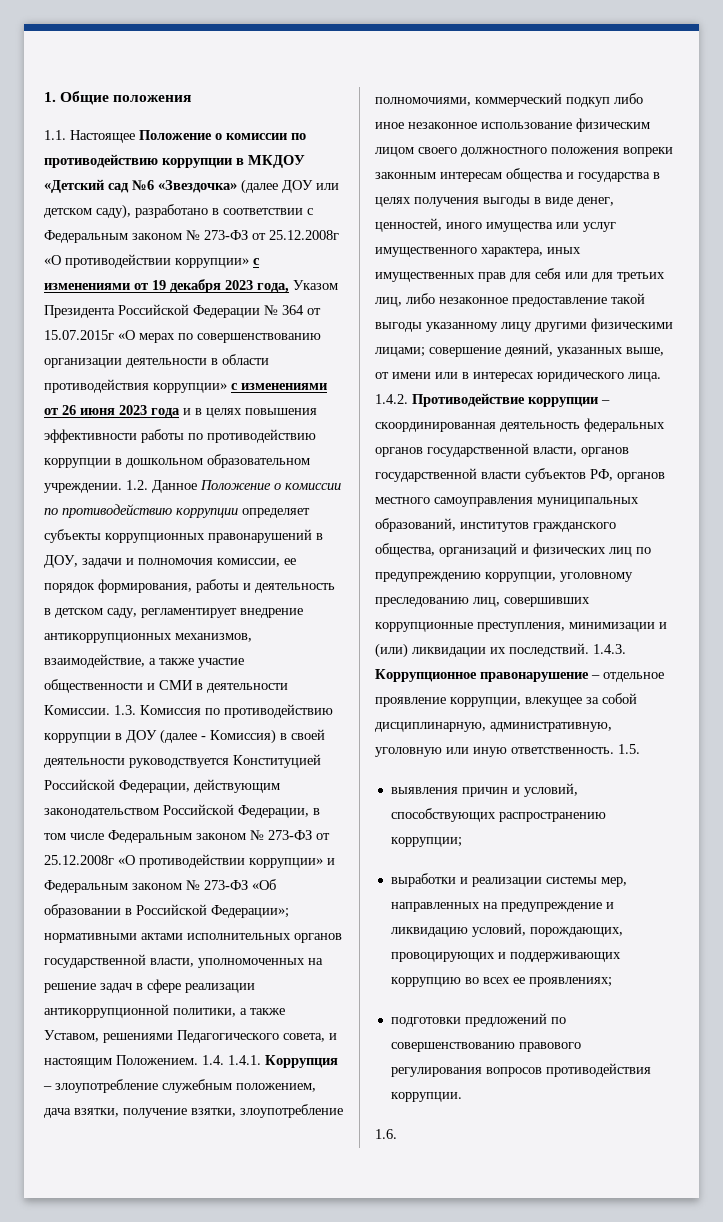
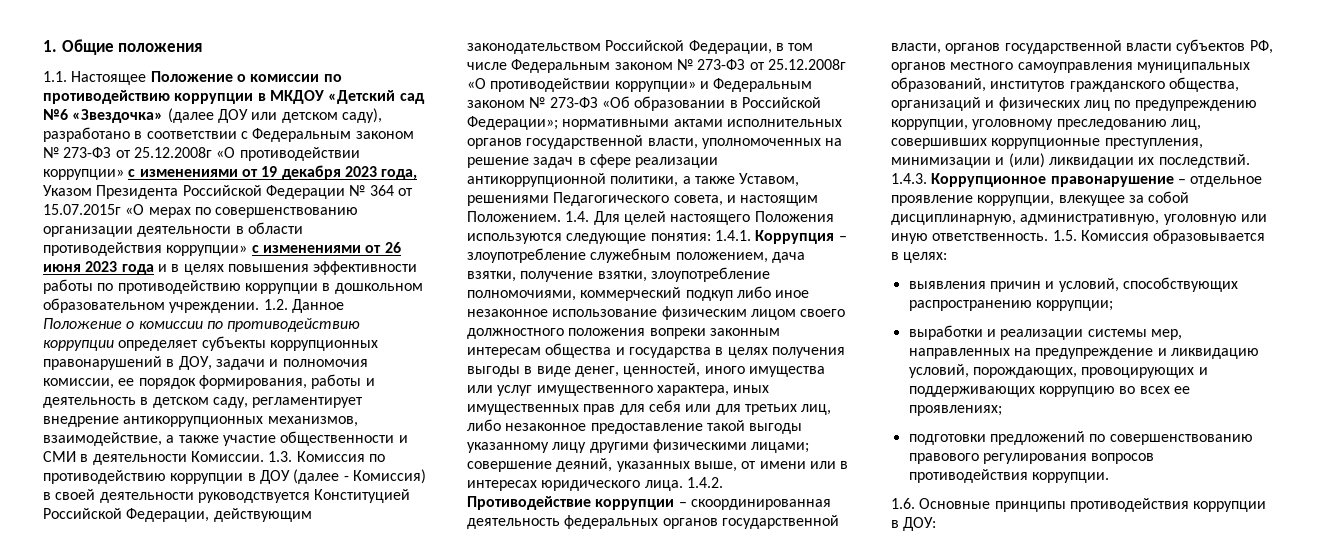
(224, 1060) none -> [593,211,834,225] [467,233,711,244] Для целей настоящего Положения используются следующие понятия:
(640, 749) none -> [1080,229,1266,244] [891,252,948,263] Комиссия образовывается в целях:
(397, 1134) none -> [919,498,1267,512] [891,517,937,531] Основные принципы противодействия коррупции в ДОУ:

